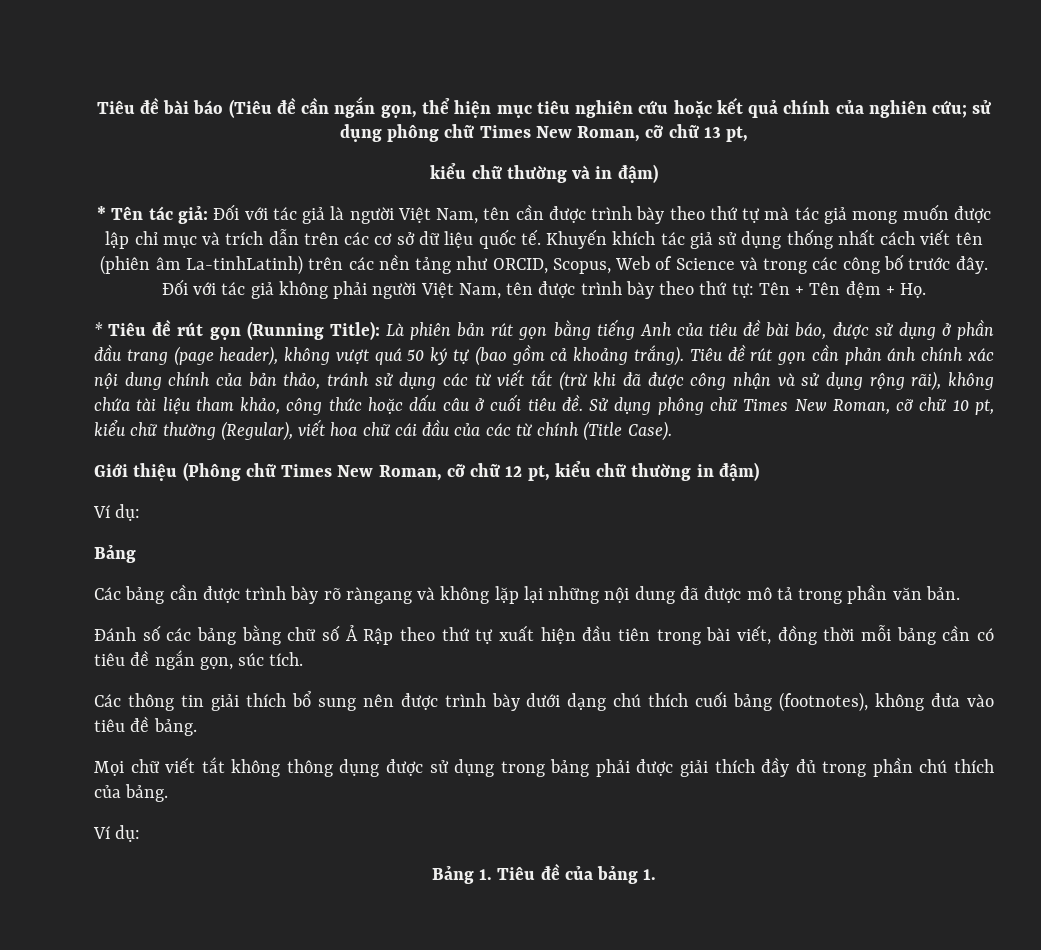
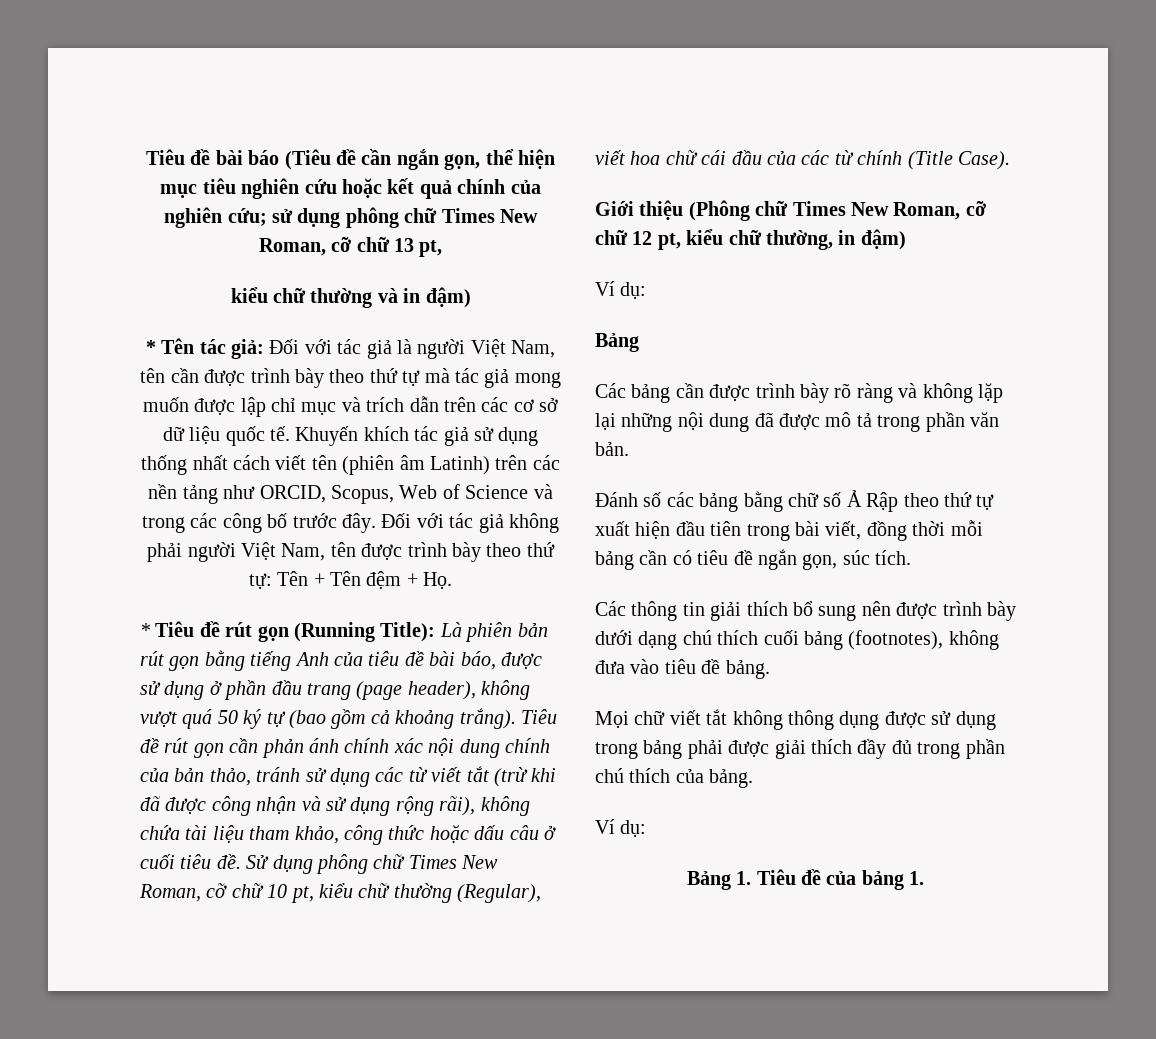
[186,255,304,275] La-tinhLatinh) -> [430,456,490,475] Latinh)
[631,463,692,481] thường -> [766,230,833,250] thường,
[345,587,412,604] ràngang -> [856,383,893,403] ràng

